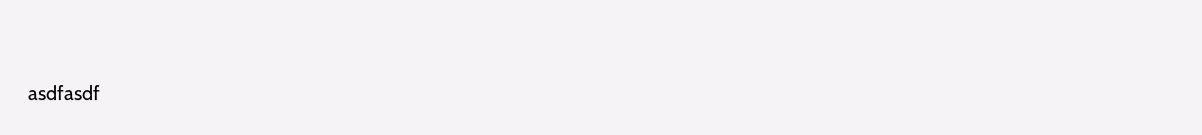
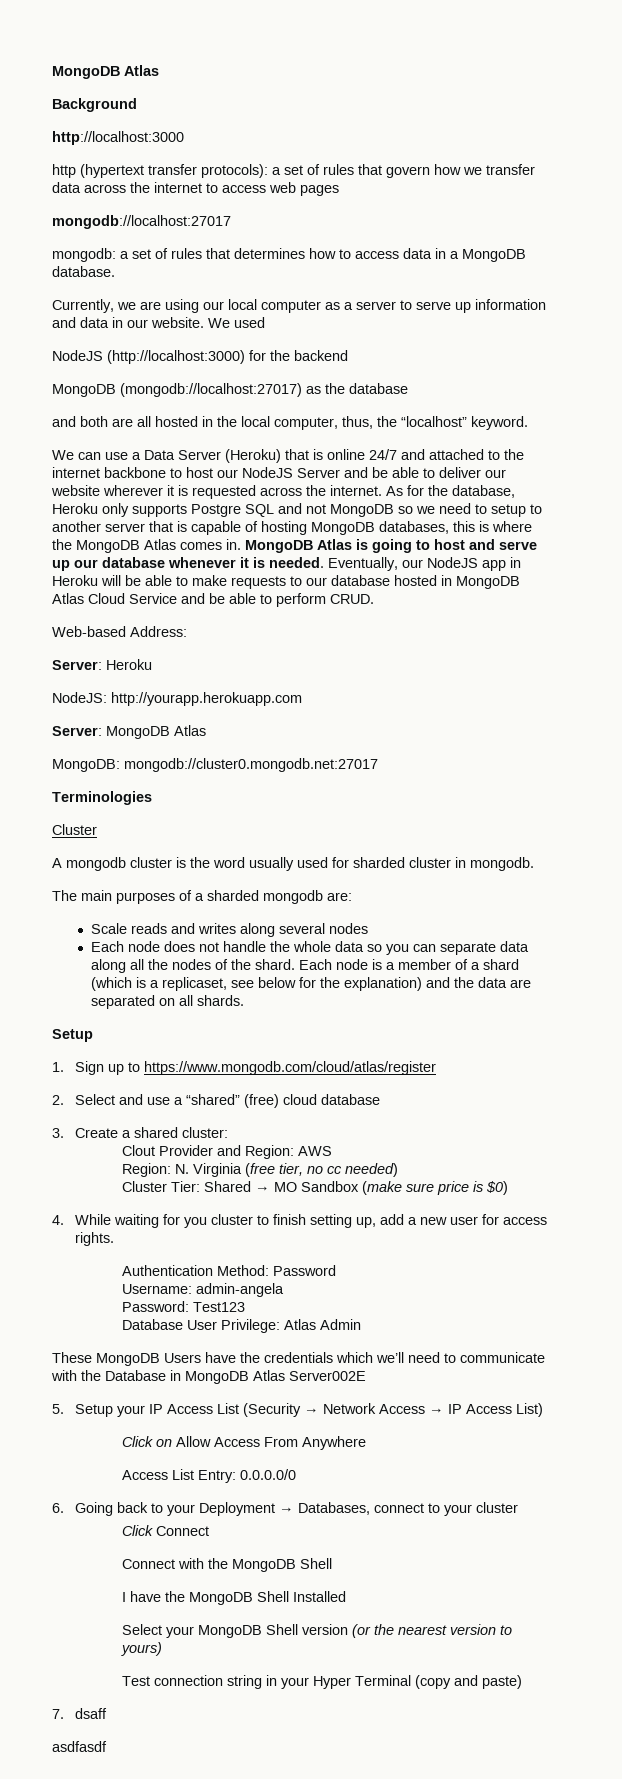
(28, 93) none -> [52,65,159,79] [52,98,137,112] [52,131,184,145] [52,164,535,178] [52,182,339,196] [52,215,231,229] [52,248,526,262] [52,266,115,277] [52,299,546,313] [52,317,265,328] [52,350,348,364] [52,383,408,397] [52,416,528,430] [52,449,524,463] [52,467,506,478] [51,485,515,499] [52,503,542,517] [52,521,532,535] [52,539,537,553] [52,557,521,571] [52,575,520,589] [52,593,374,607] [52,626,187,637] [52,659,152,670] [52,692,302,706] [52,725,206,739] [52,758,378,772] [52,791,152,805] [52,824,97,835] [52,857,534,871] [52,890,352,904] [91,923,369,937] [91,941,530,955] [91,959,520,973] [91,977,532,991] [91,995,245,1009] [52,1029,93,1042] [52,1061,437,1075] [52,1094,381,1108] [52,1127,229,1138] [121,1145,332,1159] [121,1163,398,1177] [121,1181,508,1195] [52,1214,548,1228] [75,1232,115,1246] [121,1265,336,1276] [121,1283,284,1297] [121,1301,245,1312] [121,1319,361,1333] [52,1352,545,1366] [51,1370,366,1384] [52,1403,544,1417] [121,1436,366,1450] [121,1469,296,1483] [52,1502,519,1516] [121,1525,209,1536] [121,1558,332,1572] [121,1591,346,1605] [121,1624,512,1638] [120,1642,162,1656] [121,1675,522,1689] [52,1708,108,1719] MongoDB Atlas // Background // http://localhost:3000 // http (hypertext transfer protocols): a set of rules that govern how we transfer data across the internet to access web pages // mongodb://localhost:27017 // mongodb: a set of rules that determines how to access data in a MongoDB database. // Currently, we are using our local computer as a server to serve up information and data in our website. We used // NodeJS (http://localhost:3000) for the backend // MongoDB (mongodb://localhost:27017) as the database // and both are all hosted in the local computer, thus, the “localhost” keyword. // We can use a Data Server (Heroku) that is online 24/7 and attached to the internet backbone to host our NodeJS Server and be able to deliver our website wherever it is requested across the internet. As for the database, Heroku only supports Postgre SQL and not MongoDB so we need to setup to another server that is capable of hosting MongoDB databases, this is where the MongoDB Atlas comes in. MongoDB Atlas is going to host and serve up our database whenever it is needed. Eventually, our NodeJS app in Heroku will be able to make requests to our database hosted in MongoDB Atlas Cloud Service and be able to perform CRUD. // Web-based Address: // Server: Heroku // NodeJS: http://yourapp.herokuapp.com // Server: MongoDB Atlas // MongoDB: mongodb://cluster0.mongodb.net:27017 // Terminologies // Cluster // A mongodb cluster is the word usually used for sharded cluster in mongodb. // The main purposes of a sharded mongodb are: // Scale reads and writes along several nodes // Each node does not handle the whole data so you can separate data along all the nodes of the shard. Each node is a member of a shard (which is a replicaset, see below for the explanation) and the data are separated on all shards. // Setup // 1. Sign up to https://www.mongodb.com/cloud/atlas/register // 2. Select and use a “shared” (free) cloud database // 3. Create a shared cluster: // Clout Provider and Region: AWS // Region: N. Virginia (free tier, no cc needed) // Cluster Tier: Shared → MO Sandbox (make sure price is $0) // 4. While waiting for you cluster to finish setting up, add a new user for access rights. // Authentication Method: Password // Username: admin-angela // Password: Test123 // Database User Privilege: Atlas Admin // These MongoDB Users have the credentials which we’ll need to communicate with the Database in MongoDB Atlas Server002E // 5. Setup your IP Access List (Security → Network Access → IP Access List) // Click on Allow Access From Anywhere // Access List Entry: 0.0.0.0/0 // 6. Going back to your Deployment → Databases, connect to your cluster // Click Connect // Connect with the MongoDB Shell // I have the MongoDB Shell Installed // Select your MongoDB Shell version (or the nearest version to yours) // Test connection string in your Hyper Terminal (copy and paste) // 7. dsaff //

